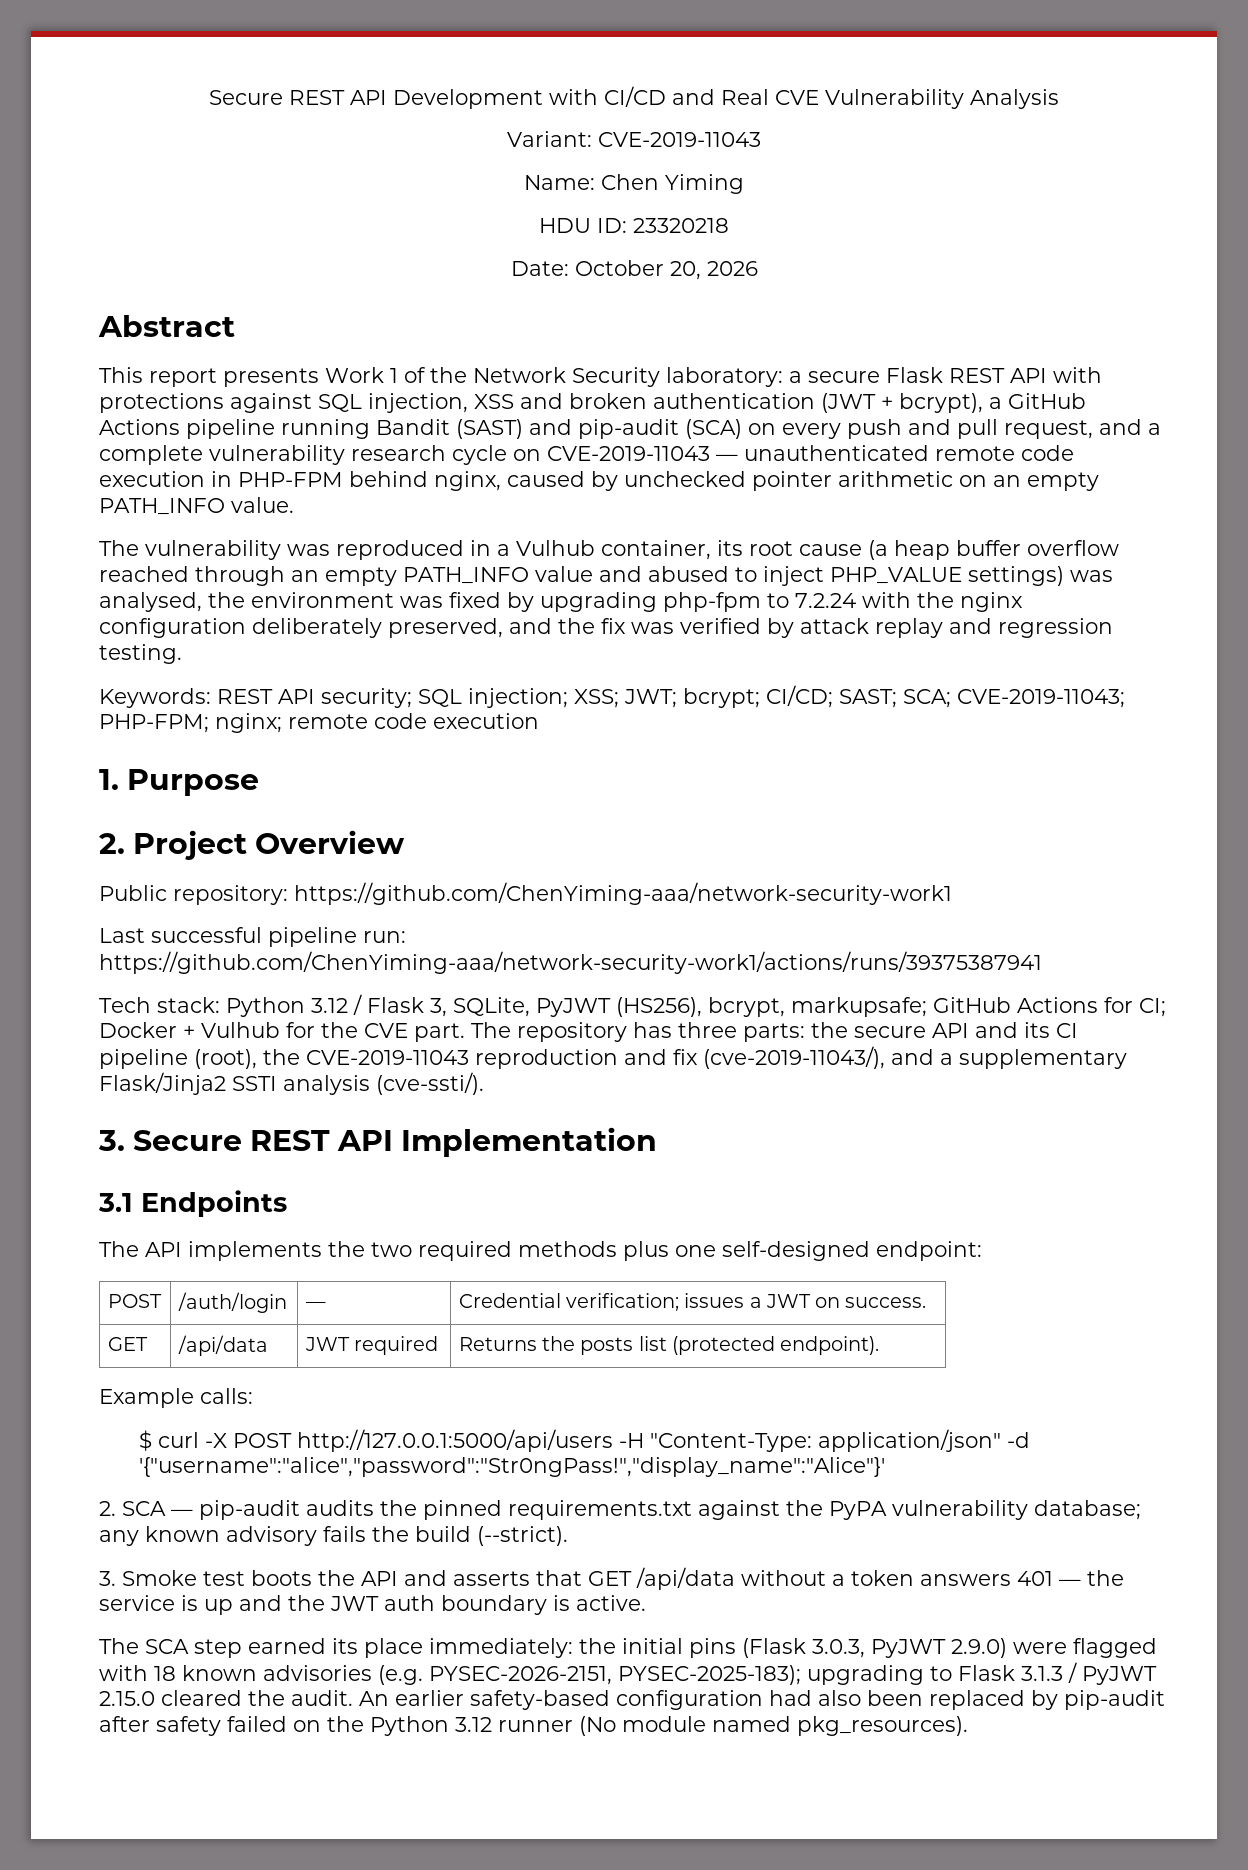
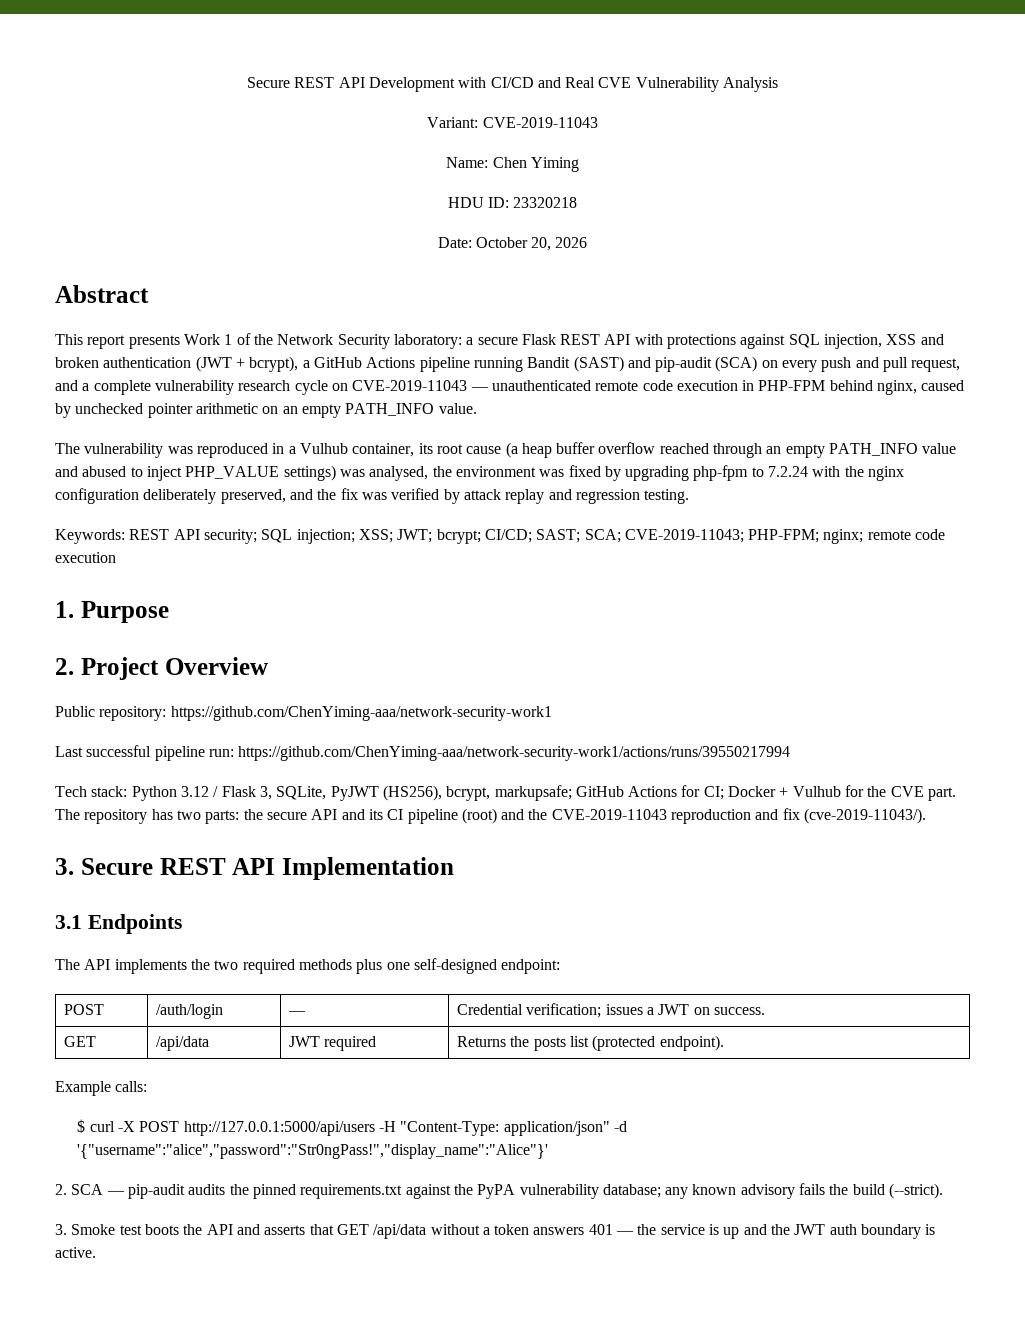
[99,951,1042,974] https://github.com/ChenYiming-aaa/network-security-work1/actions/runs/39375387941 -> [238,746,791,761] https://github.com/ChenYiming-aaa/network-security-work1/actions/runs/39550217994
[678,1022,737,1038] three -> [176,810,201,820] two
[194,1049,257,1069] (root), -> [461,808,525,824] (root) and
[703,1046,1127,1069] [99,1072,484,1095] (cve-2019-11043/), and a supplementary Flask/Jinja2 SSTI analysis (cve-ssti/). -> [804,808,927,824] (cve-2019-11043/).
[99,1638,1157,1658] [99,1662,1157,1685] [99,1690,1165,1710] [99,1716,968,1736] // The SCA step earned its place immediately: the initial pins (Flask 3.0.3, PyJWT 2.9.0) were flagged with 18 known advisories (e.g. PYSEC-2026-2151, PYSEC-2025-183); upgrading to Flask 3.1.3 / PyJWT 2.15.0 cleared the audit. An earlier safety-based configuration had also been replaced by pip-audit after safety failed on the Python 3.12 runner (No module named pkg_resources). -> (96, 1252) none

